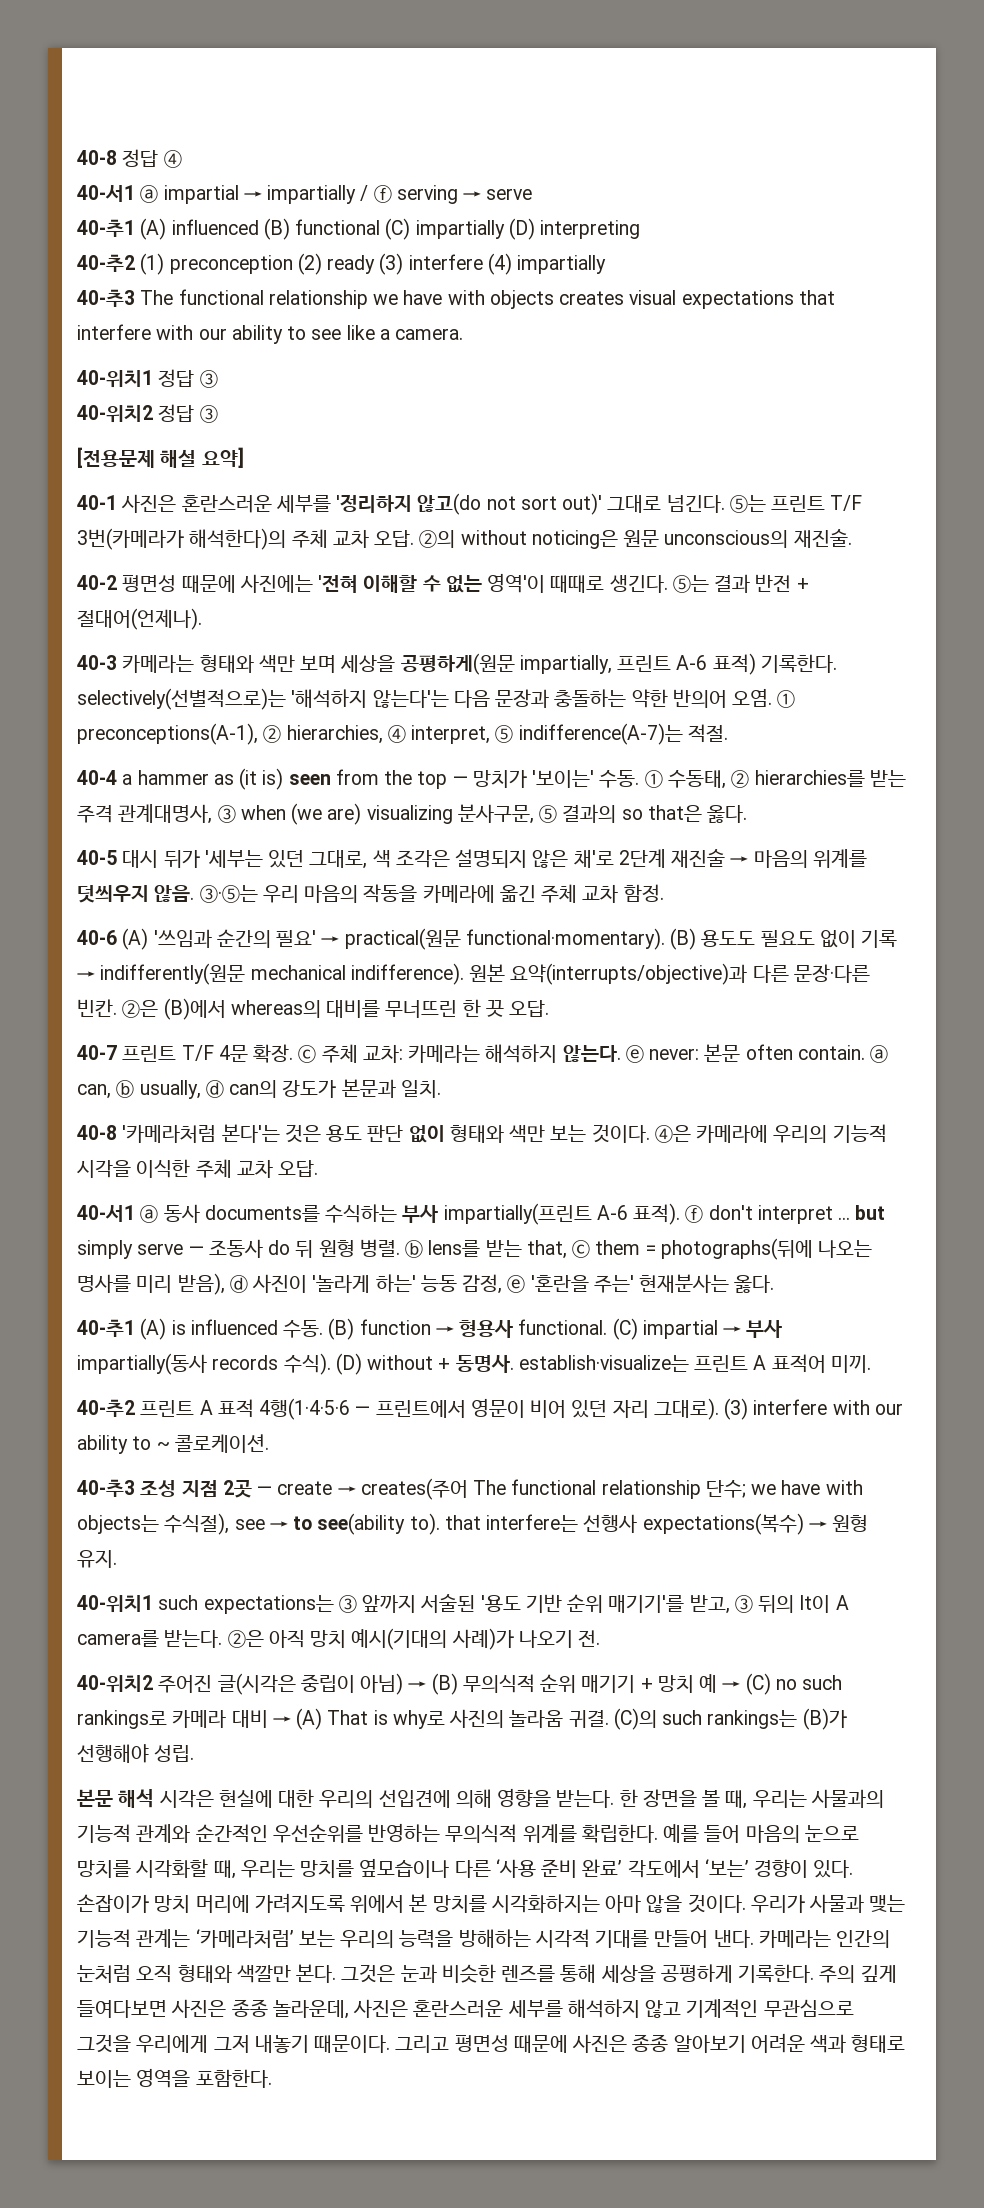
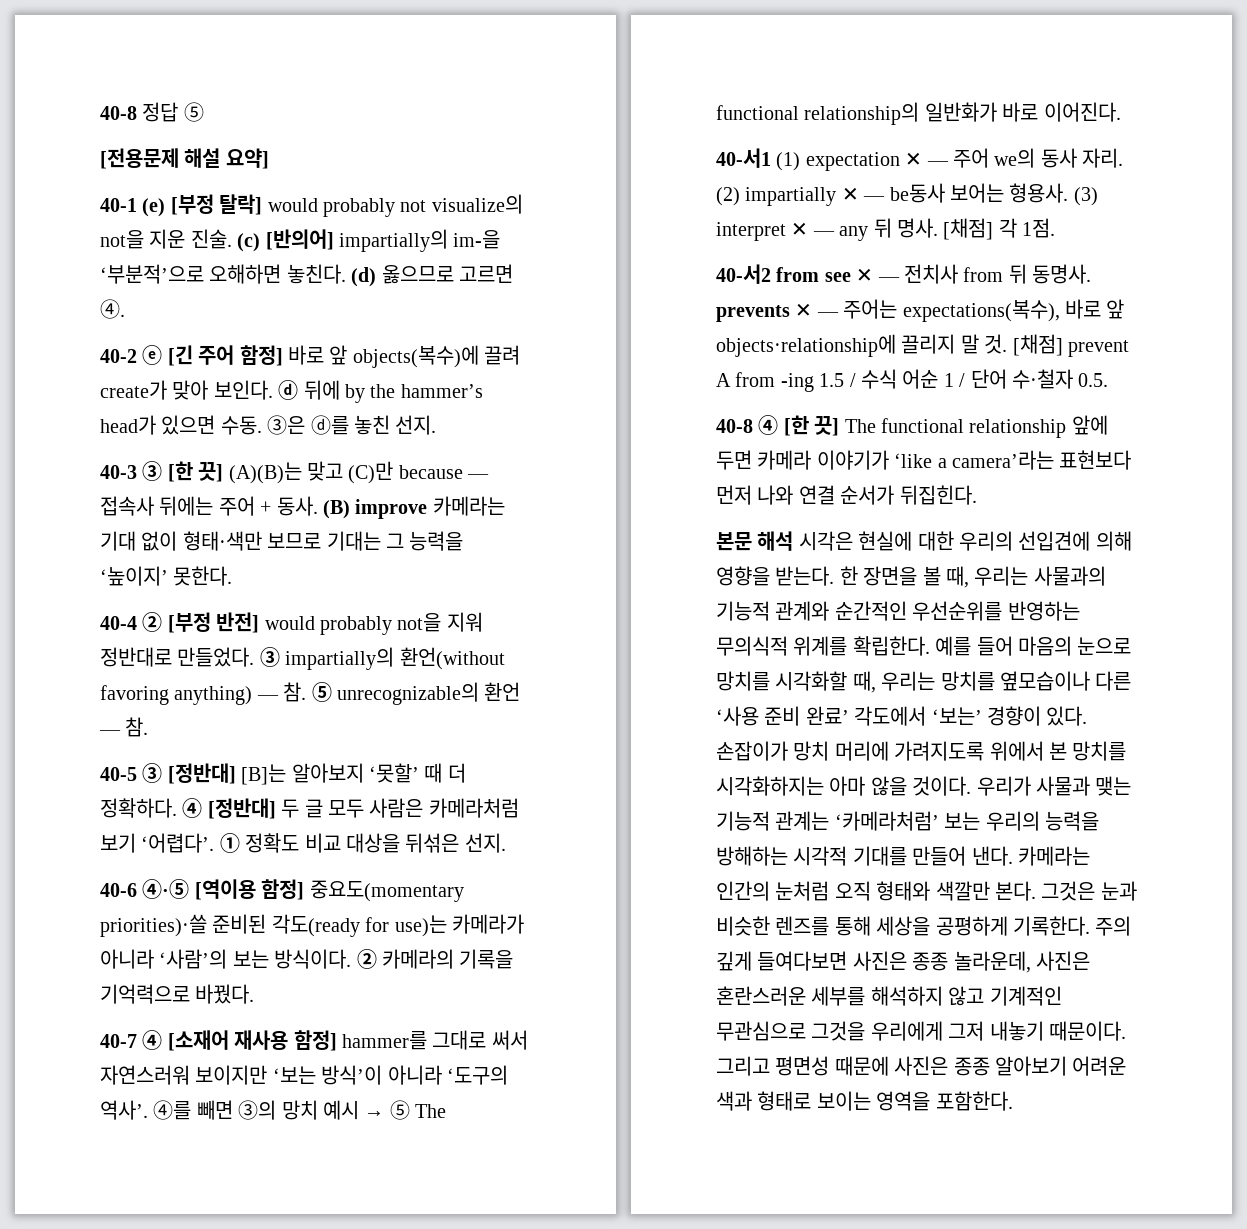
[163,150,182,168] [77,185,533,204] [77,218,641,240] [77,253,607,275] [77,289,835,309] [77,324,464,344] [77,369,218,388] [77,404,218,423] [77,447,244,468] [77,493,863,515] [77,528,852,550] [77,573,809,593] [77,608,202,630] [77,653,837,675] [77,688,796,710] [77,723,728,745] [77,768,906,790] [77,803,748,825] [77,849,867,869] [77,884,664,903] [77,928,898,950] [77,963,870,985] [77,998,550,1020] [77,1044,889,1063] [77,1079,441,1099] [77,1124,887,1143] [77,1159,319,1178] [77,1203,886,1225] [77,1238,873,1260] [77,1273,775,1295] [77,1318,783,1340] [77,1353,871,1375] [77,1398,903,1420] [77,1434,269,1454] [77,1478,863,1500] [77,1513,869,1535] [77,1550,117,1568] [77,1594,849,1614] [77,1628,601,1650] [77,1673,843,1695] [77,1708,847,1730] [77,1744,195,1763] ④ // 40-서1 ⓐ impartial → impartially / ⓕ serving → serve // 40-추1 (A) influenced (B) functional (C) impartially (D) interpreting // 40-추2 (1) preconception (2) ready (3) interfere (4) impartially // 40-추3 The functional relationship we have with objects creates visual expectations that interfere with our ability to see like a camera. // 40-위치1 정답 ③ // 40-위치2 정답 ③ // [전용문제 해설 요약] // 40-1 사진은 혼란스러운 세부를 '정리하지 않고(do not sort out)' 그대로 넘긴다. ⑤는 프린트 T/F 3번(카메라가 해석한다)의 주체 교차 오답. ②의 without noticing은 원문 unconscious의 재진술. // 40-2 평면성 때문에 사진에는 '전혀 이해할 수 없는 영역'이 때때로 생긴다. ⑤는 결과 반전 + 절대어(언제나). // 40-3 카메라는 형태와 색만 보며 세상을 공평하게(원문 impartially, 프린트 A-6 표적) 기록한다. selectively(선별적으로)는 '해석하지 않는다'는 다음 문장과 충돌하는 약한 반의어 오염. ① preconceptions(A-1), ② hierarchies, ④ interpret, ⑤ indifference(A-7)는 적절. // 40-4 a hammer as (it is) seen from the top — 망치가 '보이는' 수동. ① 수동태, ② hierarchies를 받는 주격 관계대명사, ③ when (we are) visualizing 분사구문, ⑤ 결과의 so that은 옳다. // 40-5 대시 뒤가 '세부는 있던 그대로, 색 조각은 설명되지 않은 채'로 2단계 재진술 → 마음의 위계를 덧씌우지 않음. ③·⑤는 우리 마음의 작동을 카메라에 옮긴 주체 교차 함정. // 40-6 (A) '쓰임과 순간의 필요' → practical(원문 functional·momentary). (B) 용도도 필요도 없이 기록 → indifferently(원문 mechanical indifference). 원본 요약(interrupts/objective)과 다른 문장·다른 빈칸. ②은 (B)에서 whereas의 대비를 무너뜨린 한 끗 오답. // 40-7 프린트 T/F 4문 확장. ⓒ 주체 교차: 카메라는 해석하지 않는다. ⓔ never: 본문 often contain. ⓐ can, ⓑ usually, ⓓ can의 강도가 본문과 일치. // 40-8 '카메라처럼 본다'는 것은 용도 판단 없이 형태와 색만 보는 것이다. ④은 카메라에 우리의 기능적 시각을 이식한 주체 교차 오답. // 40-서1 ⓐ 동사 documents를 수식하는 부사 impartially(프린트 A-6 표적). ⓕ don't interpret ... but simply serve — 조동사 do 뒤 원형 병렬. ⓑ lens를 받는 that, ⓒ them = photographs(뒤에 나오는 명사를 미리 받음), ⓓ 사진이 '놀라게 하는' 능동 감정, ⓔ '혼란을 주는' 현재분사는 옳다. // 40-추1 (A) is influenced 수동. (B) function → 형용사 functional. (C) impartial → 부사 impartially(동사 records 수식). (D) without + 동명사. establish·visualize는 프린트 A 표적어 미끼. // 40-추2 프린트 A 표적 4행(1·4·5·6 — 프린트에서 영문이 비어 있던 자리 그대로). (3) interfere with our ability to ~ 콜로케이션. // 40-추3 조성 지점 2곳 — create → creates(주어 The functional relationship 단수; we have with objects는 수식절), see → to see(ability to). that interfere는 선행사 expectations(복수) → 원형 유지. // 40-위치1 such expectations는 ③ 앞까지 서술된 '용도 기반 순위 매기기'를 받고, ③ 뒤의 It이 A camera를 받는다. ②은 아직 망치 예시(기대의 사례)가 나오기 전. // 40-위치2 주어진 글(시각은 중립이 아님) → (B) 무의식적 순위 매기기 + 망치 예 → (C) no such rankings로 카메라 대비 → (A) That is why로 사진의 놀라움 귀결. (C)의 such rankings는 (B)가 선행해야 성립. -> [183,102,204,122] [100,148,269,169] [100,194,523,217] [100,229,501,252] [100,264,513,287] [100,299,125,319] [100,345,521,368] [100,380,483,403] [100,415,437,435] [100,461,490,484] [100,496,505,519] [100,531,464,551] [100,566,233,586] [100,612,483,635] [100,647,505,670] [100,682,521,705] [99,717,149,737] [100,763,466,785] [100,798,519,819] [100,833,506,853] [100,879,464,902] [100,914,524,937] [100,949,514,969] [100,984,255,1004] [100,1030,528,1051] [100,1065,508,1085] [100,1100,447,1120] [716,102,1121,125] [716,148,1124,171] [716,183,1098,206] [716,218,1056,241] [716,264,1092,284] [716,299,1125,322] [716,334,1129,357] [716,369,1109,392] [716,415,1108,438] [716,450,1132,470] [716,485,977,505] ⑤ // [전용문제 해설 요약] // 40-1 (e) [부정 탈락] would probably not visualize의 not을 지운 진술. (c) [반의어] impartially의 im-을 ‘부분적’으로 오해하면 놓친다. (d) 옳으므로 고르면 ④. // 40-2 ⓔ [긴 주어 함정] 바로 앞 objects(복수)에 끌려 create가 맞아 보인다. ⓓ 뒤에 by the hammer’s head가 있으면 수동. ③은 ⓓ를 놓친 선지. // 40-3 ③ [한 끗] (A)(B)는 맞고 (C)만 because — 접속사 뒤에는 주어 + 동사. (B) improve 카메라는 기대 없이 형태·색만 보므로 기대는 그 능력을 ‘높이지’ 못한다. // 40-4 ② [부정 반전] would probably not을 지워 정반대로 만들었다. ③ impartially의 환언(without favoring anything) — 참. ⑤ unrecognizable의 환언 — 참. // 40-5 ③ [정반대] [B]는 알아보지 ‘못할’ 때 더 정확하다. ④ [정반대] 두 글 모두 사람은 카메라처럼 보기 ‘어렵다’. ① 정확도 비교 대상을 뒤섞은 선지. // 40-6 ④·⑤ [역이용 함정] 중요도(momentary priorities)·쓸 준비된 각도(ready for use)는 카메라가 아니라 ‘사람’의 보는 방식이다. ② 카메라의 기록을 기억력으로 바꿨다. // 40-7 ④ [소재어 재사용 함정] hammer를 그대로 써서 자연스러워 보이지만 ‘보는 방식’이 아니라 ‘도구의 역사’. ④를 빼면 ③의 망치 예시 → ⑤ The functional relationship의 일반화가 바로 이어진다. // 40-서1 (1) expectation ✕ — 주어 we의 동사 자리. (2) impartially ✕ — be동사 보어는 형용사. (3) interpret ✕ — any 뒤 명사. [채점] 각 1점. // 40-서2 from see ✕ — 전치사 from 뒤 동명사. prevents ✕ — 주어는 expectations(복수), 바로 앞 objects·relationship에 끌리지 말 것. [채점] prevent A from -ing 1.5 / 수식 어순 1 / 단어 수·철자 0.5. // 40-8 ④ [한 끗] The functional relationship 앞에 두면 카메라 이야기가 ‘like a camera’라는 표현보다 먼저 나와 연결 순서가 뒤집힌다.

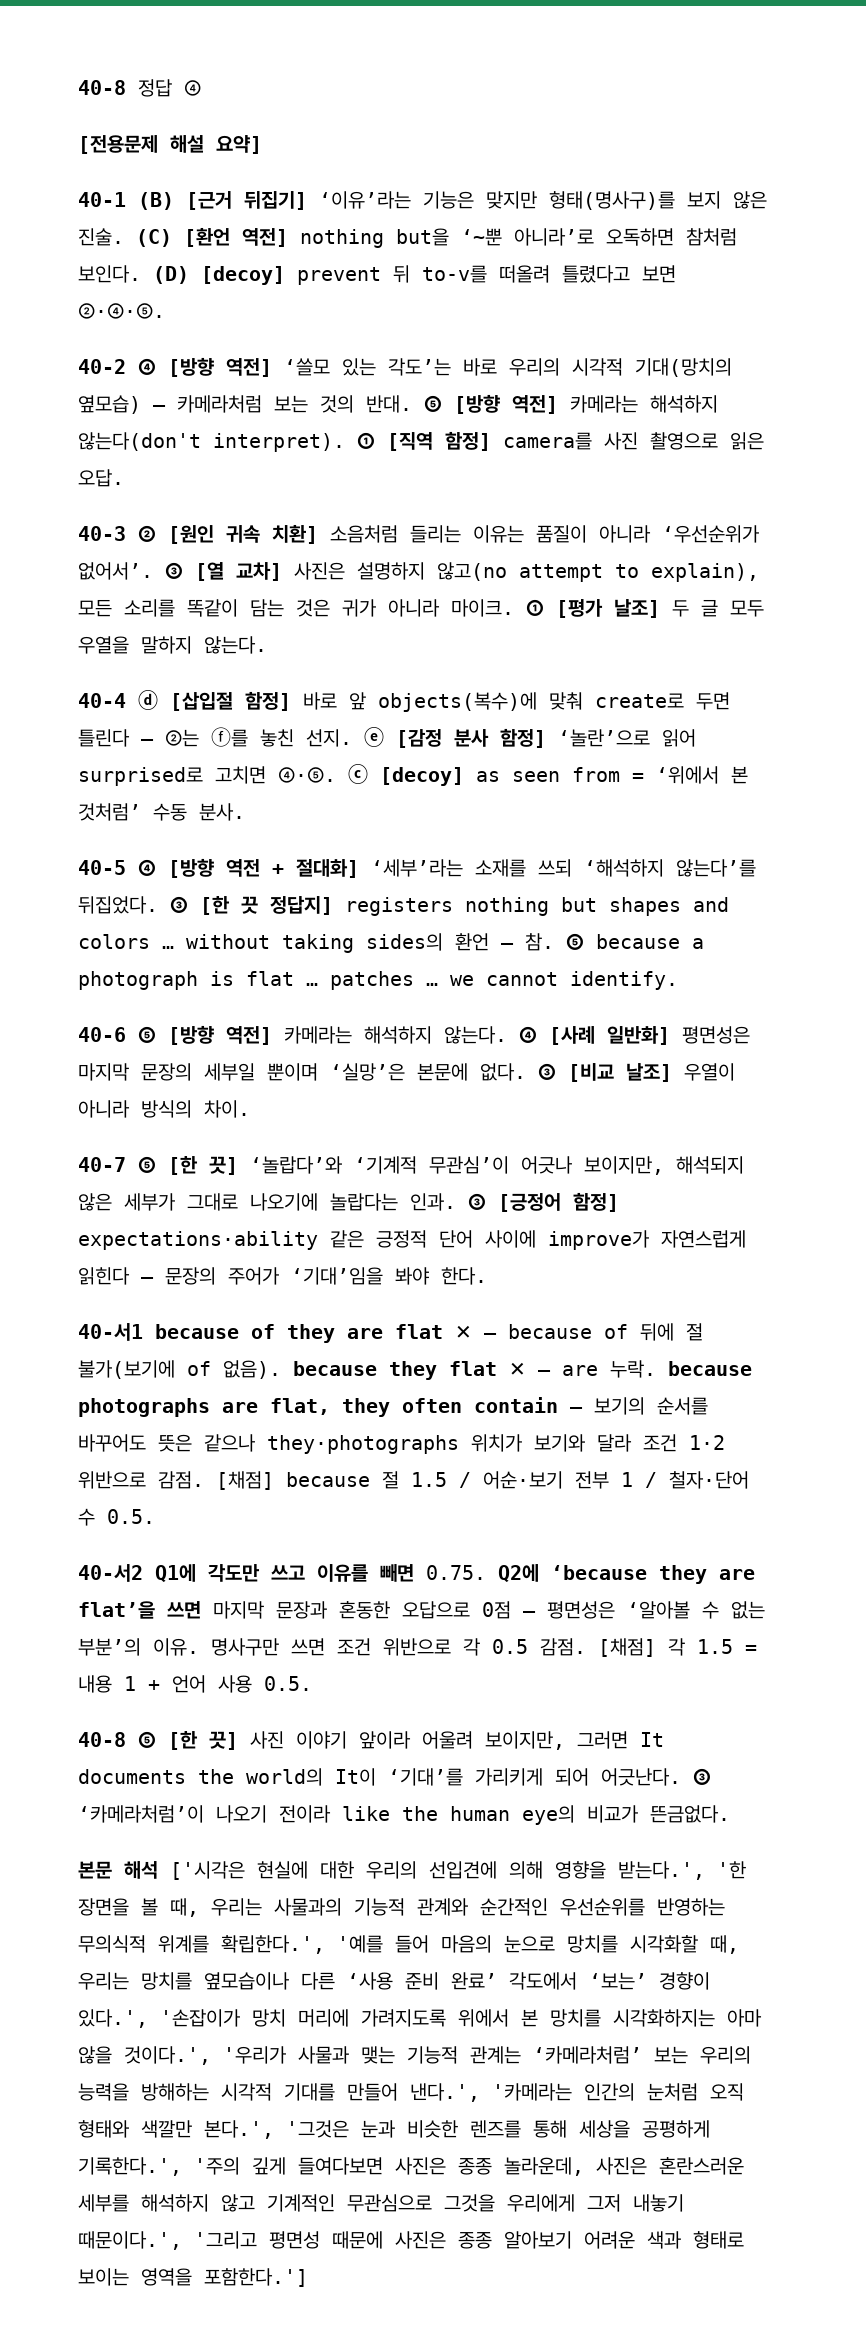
[183,102,204,122] ⑤ -> [184,80,201,96] ④
[142,194,523,217] [100,229,501,252] [100,264,513,287] [100,299,125,319] [100,345,521,368] [100,380,483,403] [100,415,437,435] [100,461,490,484] [100,496,505,519] [100,531,464,551] [100,566,233,586] [100,612,483,635] [100,647,505,670] [100,682,521,705] [99,717,149,737] [100,763,466,785] [100,798,519,819] [100,833,506,853] [100,879,464,902] [100,914,524,937] [100,949,514,969] [100,984,255,1004] [100,1030,528,1051] [100,1065,508,1085] [100,1100,447,1120] [716,102,1121,125] [716,148,1124,171] [716,183,1098,206] [716,218,1056,241] [716,264,1092,284] [716,299,1125,322] [716,334,1129,357] [716,369,1073,392] (e) [부정 탈락] would probably not visualize의 not을 지운 진술. (c) [반의어] impartially의 im-을 ‘부분적’으로 오해하면 놓친다. (d) 옳으므로 고르면 ④. // 40-2 ⓔ [긴 주어 함정] 바로 앞 objects(복수)에 끌려 create가 맞아 보인다. ⓓ 뒤에 by the hammer’s head가 있으면 수동. ③은 ⓓ를 놓친 선지. // 40-3 ③ [한 끗] (A)(B)는 맞고 (C)만 because — 접속사 뒤에는 주어 + 동사. (B) improve 카메라는 기대 없이 형태·색만 보므로 기대는 그 능력을 ‘높이지’ 못한다. // 40-4 ② [부정 반전] would probably not을 지워 정반대로 만들었다. ③ impartially의 환언(without favoring anything) — 참. ⑤ unrecognizable의 환언 — 참. // 40-5 ③ [정반대] [B]는 알아보지 ‘못할’ 때 더 정확하다. ④ [정반대] 두 글 모두 사람은 카메라처럼 보기 ‘어렵다’. ① 정확도 비교 대상을 뒤섞은 선지. // 40-6 ④·⑤ [역이용 함정] 중요도(momentary priorities)·쓸 준비된 각도(ready for use)는 카메라가 아니라 ‘사람’의 보는 방식이다. ② 카메라의 기록을 기억력으로 바꿨다. // 40-7 ④ [소재어 재사용 함정] hammer를 그대로 써서 자연스러워 보이지만 ‘보는 방식’이 아니라 ‘도구의 역사’. ④를 빼면 ③의 망치 예시 → ⑤ The functional relationship의 일반화가 바로 이어진다. // 40-서1 (1) expectation ✕ — 주어 we의 동사 자리. (2) impartially ✕ — be동사 보어는 형용사. (3) interpret ✕ — any 뒤 명사. [채점] 각 1점. // 40-서2 from see ✕ — 전치사 from 뒤 동명사. prevents ✕ — 주어는 expectations(복수), 바로 앞 objects·relationship에 끌리지 말 것. [채점] prevent A from -ing 1.5 / 수식 어순 1 / 단어 수·철자 -> [138,191,767,210] [78,227,737,248] [78,265,676,285] [78,303,165,319] [78,357,732,377] [78,394,718,414] [78,431,764,452] [78,469,124,487] [78,524,759,544] [78,562,759,582] [78,599,764,618] [78,636,267,654] [78,690,730,712] [78,727,696,748] [78,764,748,786] [78,803,245,821] [78,858,756,878] [78,896,729,916] [78,933,704,953] [78,971,678,990] [78,1025,750,1045] [78,1063,735,1082] [78,1100,250,1118] [78,1156,744,1175] [78,1192,619,1212] [78,1230,746,1250] [78,1267,487,1285] [78,1323,703,1343] [78,1360,752,1380] [78,1397,708,1417] [78,1434,725,1454] [78,1471,749,1490] [78,1508,155,1526] [78,1564,755,1584] [78,1601,765,1619] [78,1638,757,1657] [78,1675,252,1693] (B) [근거 뒤집기] ‘이유’라는 기능은 맞지만 형태(명사구)를 보지 않은 진술. (C) [환언 역전] nothing but을 ‘~뿐 아니라’로 오독하면 참처럼 보인다. (D) [decoy] prevent 뒤 to-v를 떠올려 틀렸다고 보면 ②·④·⑤. // 40-2 ④ [방향 역전] ‘쓸모 있는 각도’는 바로 우리의 시각적 기대(망치의 옆모습) — 카메라처럼 보는 것의 반대. ⑤ [방향 역전] 카메라는 해석하지 않는다(don't interpret). ① [직역 함정] camera를 사진 촬영으로 읽은 오답. // 40-3 ② [원인 귀속 치환] 소음처럼 들리는 이유는 품질이 아니라 ‘우선순위가 없어서’. ③ [열 교차] 사진은 설명하지 않고(no attempt to explain), 모든 소리를 똑같이 담는 것은 귀가 아니라 마이크. ① [평가 날조] 두 글 모두 우열을 말하지 않는다. // 40-4 ⓓ [삽입절 함정] 바로 앞 objects(복수)에 맞춰 create로 두면 틀린다 — ②는 ⓕ를 놓친 선지. ⓔ [감정 분사 함정] ‘놀란’으로 읽어 surprised로 고치면 ④·⑤. ⓒ [decoy] as seen from = ‘위에서 본 것처럼’ 수동 분사. // 40-5 ④ [방향 역전 + 절대화] ‘세부’라는 소재를 쓰되 ‘해석하지 않는다’를 뒤집었다. ③ [한 끗 정답지] registers nothing but shapes and colors … without taking sides의 환언 — 참. ⑤ because a photograph is flat … patches … we cannot identify. // 40-6 ⑤ [방향 역전] 카메라는 해석하지 않는다. ④ [사례 일반화] 평면성은 마지막 문장의 세부일 뿐이며 ‘실망’은 본문에 없다. ③ [비교 날조] 우열이 아니라 방식의 차이. // 40-7 ⑤ [한 끗] ‘놀랍다’와 ‘기계적 무관심’이 어긋나 보이지만, 해석되지 않은 세부가 그대로 나오기에 놀랍다는 인과. ③ [긍정어 함정] expectations·ability 같은 긍정적 단어 사이에 improve가 자연스럽게 읽힌다 — 문장의 주어가 ‘기대’임을 봐야 한다. // 40-서1 because of they are flat ✕ — because of 뒤에 절 불가(보기에 of 없음). because they flat ✕ — are 누락. because photographs are flat, they often contain — 보기의 순서를 바꾸어도 뜻은 같으나 they·photographs 위치가 보기와 달라 조건 1·2 위반으로 감점. [채점] because 절 1.5 / 어순·보기 전부 1 / 철자·단어 수 0.5. // 40-서2 Q1에 각도만 쓰고 이유를 빼면 0.75. Q2에 ‘because they are flat’을 쓰면 마지막 문장과 혼동한 오답으로 0점 — 평면성은 ‘알아볼 수 없는 부분’의 이유. 명사구만 쓰면 조건 위반으로 각 0.5 감점. [채점] 각 1.5 = 내용 1 + 언어 사용
[758,415,1108,438] [716,450,1132,470] [716,485,977,505] ④ [한 끗] The functional relationship 앞에 두면 카메라 이야기가 ‘like a camera’라는 표현보다 먼저 나와 연결 순서가 뒤집힌다. -> [138,1731,664,1750] [78,1768,711,1786] [78,1805,730,1825] ⑤ [한 끗] 사진 이야기 앞이라 어울려 보이지만, 그러면 It documents the world의 It이 ‘기대’를 가리키게 되어 어긋난다. ③ ‘카메라처럼’이 나오기 전이라 like the human eye의 비교가 뜬금없다.
[798,531,853,551] 시각은 -> [170,1861,245,1880] ['시각은
[775,566,858,586] 받는다. 한 -> [618,1861,746,1880] 받는다.', '한
[852,636,972,656] 확립한다. 예를 -> [221,1935,383,1954] 확립한다.', '예를
[1046,706,1088,726] [716,741,788,761] 있다. 손잡이가 -> [78,2009,240,2028] 있다.', '손잡이가
[912,776,1031,796] 것이다. 우리가 -> [124,2046,286,2065] 것이다.', '우리가
[971,846,1090,866] 낸다. 카메라는 -> [410,2083,572,2102] 낸다.', '카메라는
[995,881,1096,901] 본다. 그것은 -> [204,2120,349,2139] 본다.', '그것은
[1013,916,1132,936] 기록한다. 주의 -> [78,2157,240,2176] 기록한다.', '주의
[1049,1021,1126,1041] [716,1056,770,1076] 때문이다. 그리고 -> [78,2231,257,2250] 때문이다.', '그리고
[935,1091,1013,1111] 포함한다. -> [204,2268,308,2287] 포함한다.']

